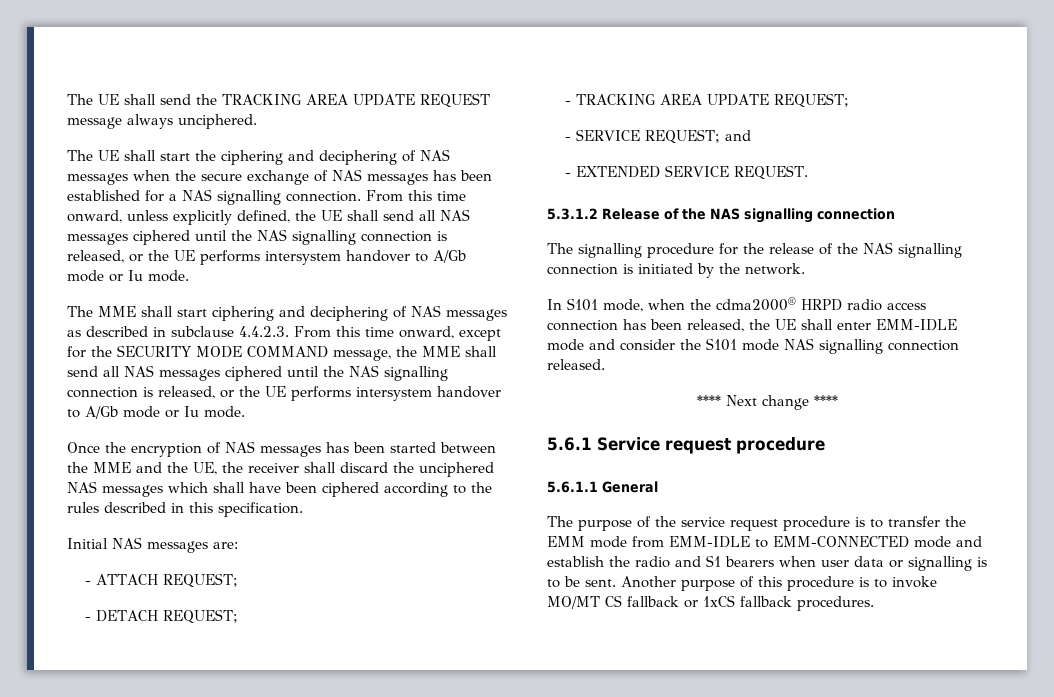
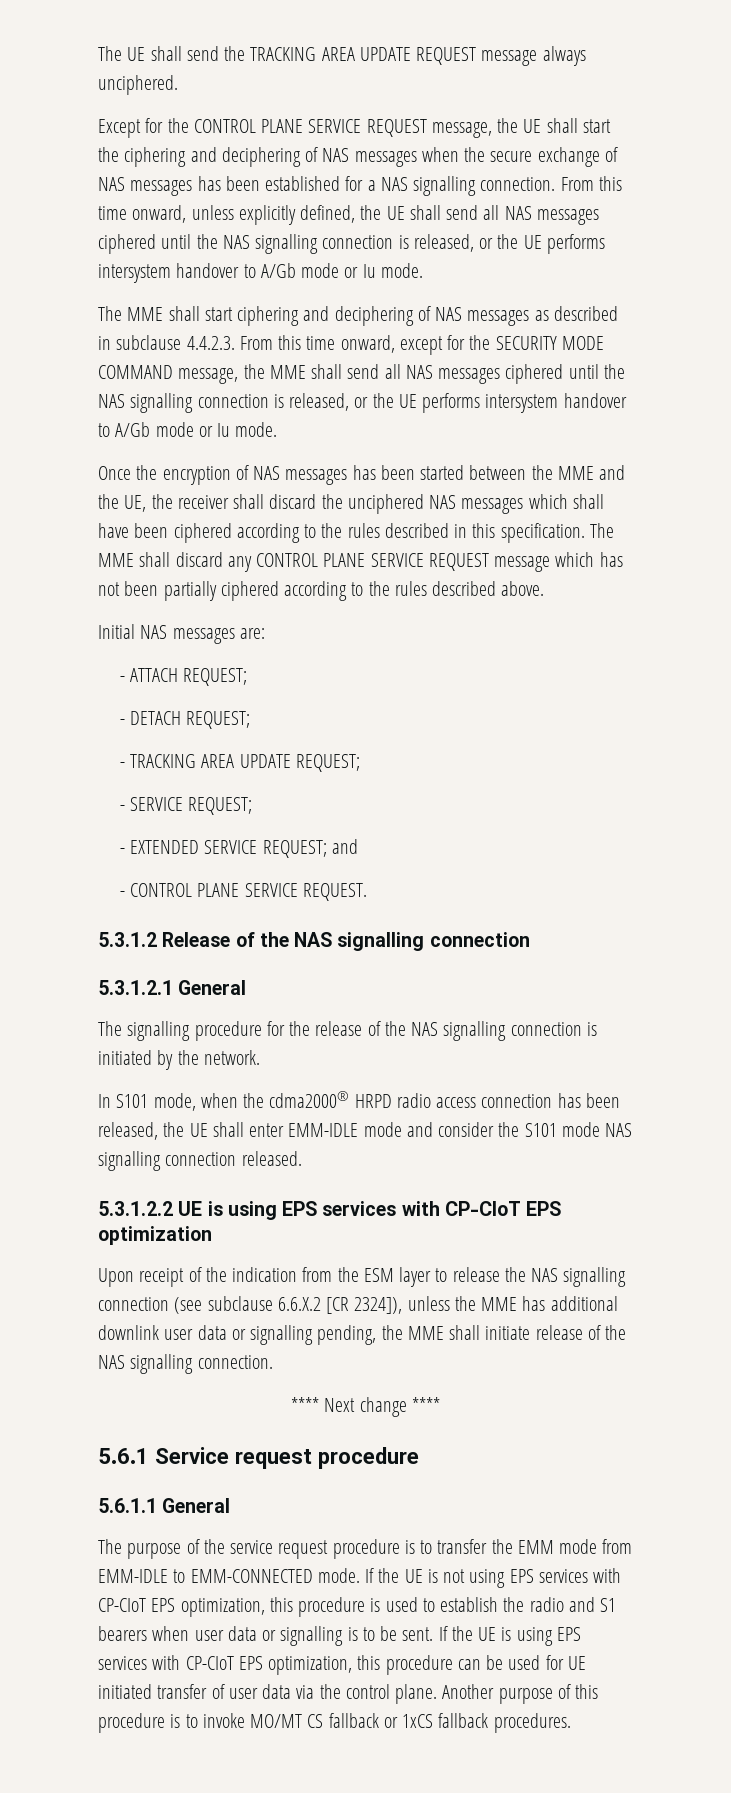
[67,150,93,161] The -> [98,118,519,138] Except for the CONTROL PLANE SERVICE REQUEST message, the
(303, 509) none -> [589,523,614,538] [98,552,623,572] [98,581,545,601] The MME shall discard any CONTROL PLANE SERVICE REQUEST message which has not been partially ciphered according to the rules described above.
(721, 136) none -> [119,840,327,858] // - EXTENDED SERVICE REQUEST;
[576,166,661,178] EXTENDED -> [130,883,240,897] CONTROL PLANE
(895, 214) none -> [98,980,247,995] // 5.3.1.2.1 General
(605, 364) none -> [98,1201,562,1220] [98,1226,212,1245] [98,1267,627,1287] [98,1296,618,1314] [98,1325,627,1345] [98,1354,273,1374] // 5.3.1.2.2 UE is using EPS services with CP-CIoT EPS optimization // Upon receipt of the indication from the ESM layer to release the NAS signalling connection (see subclause 6.6.X.2 [CR 2324]), unless the MME has additional downlink user data or signalling pending, the MME shall initiate release of the NAS signalling connection.
[914,536,982,548] mode and -> [317,1568,622,1588] [98,1597,435,1617] mode. If the UE is not using EPS services with CP-CIoT EPS optimization, this procedure is used to
(616, 583) none -> [438,1626,581,1646] [98,1655,586,1675] [98,1684,438,1704] If the UE is using EPS services with CP-CIoT EPS optimization, this procedure can be used for UE initiated transfer of user data via the control plane.

